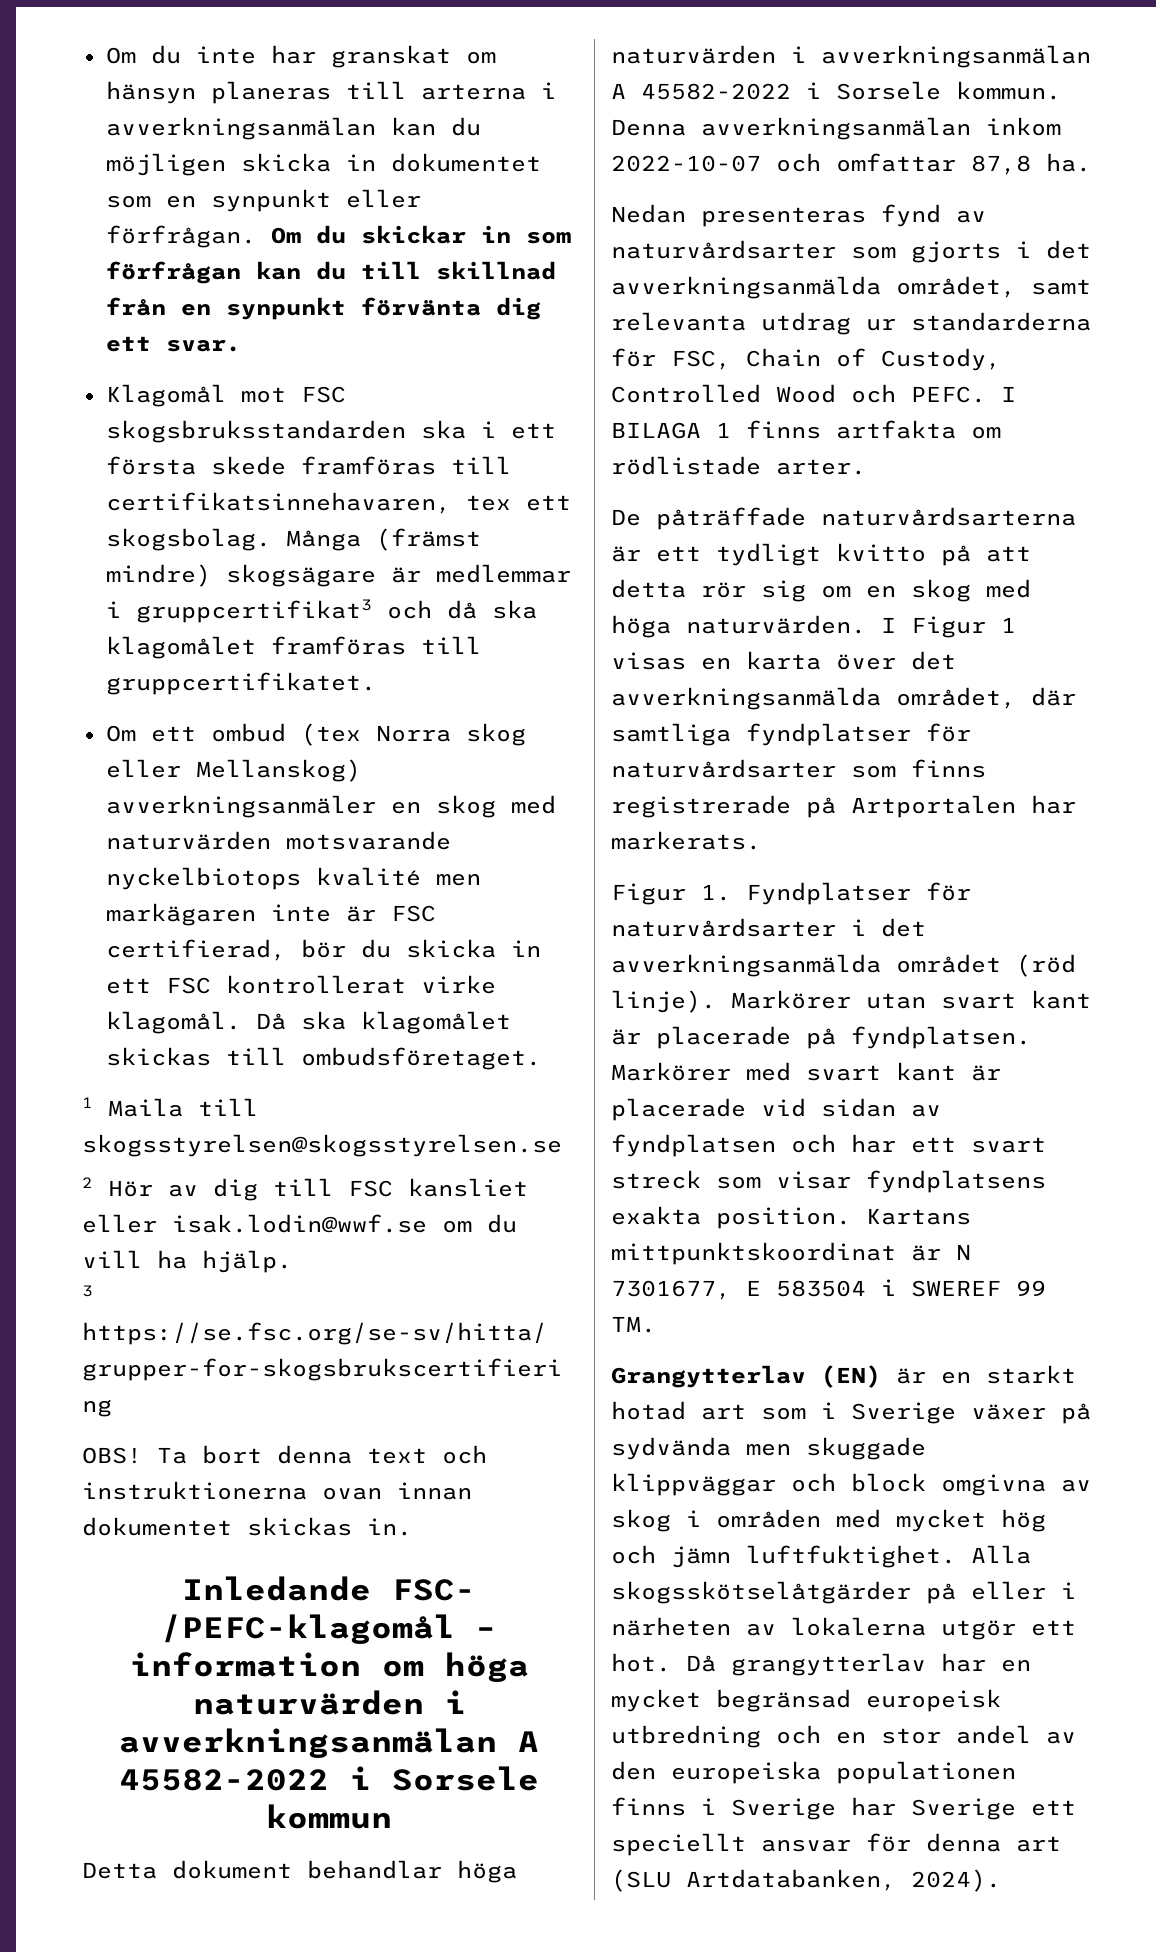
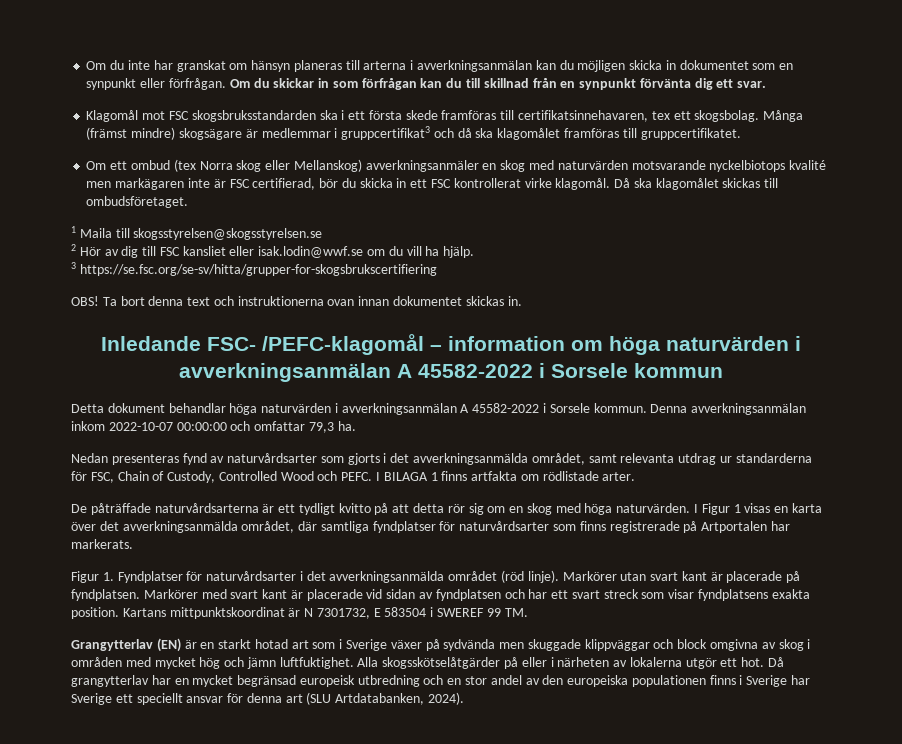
(761, 163) none -> [176,422,227,431] 00:00:00
[971,155,1031,175] 87,8 -> [308,422,334,433] 79,3
[611,1280,731,1300] 7301677, -> [316,608,370,619] 7301732,

